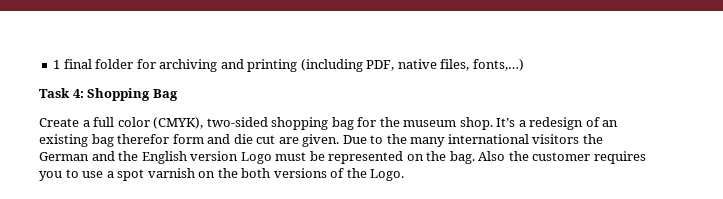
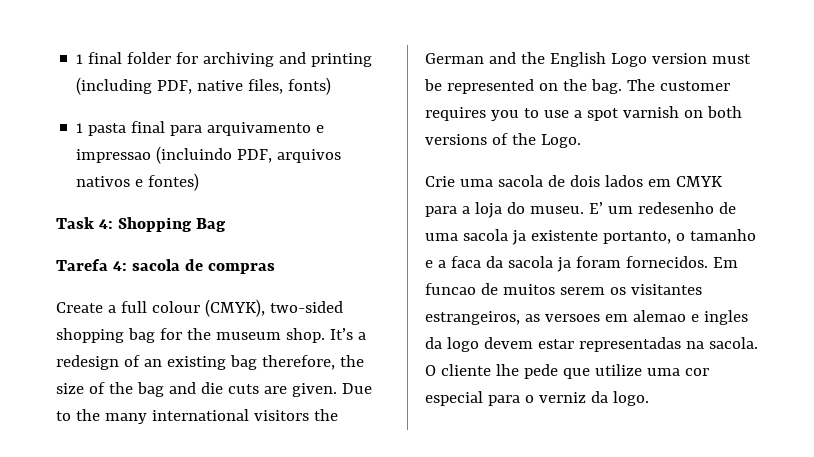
[472,59,524,71] fonts,…) -> [288,77,332,95] [76,121,325,136] [76,146,342,164] [76,173,200,191] fonts) // 1 pasta final para arquivamento e impressao (incluindo PDF, arquivos nativos e fontes)
(178, 95) none -> [56,259,275,274] // Tarefa 4: sacola de compras
[117,117,150,127] color -> [151,301,200,313] colour
[117,134,204,144] therefor form -> [261,355,364,370] [56,382,164,397] therefore, the size of the bag
[256,135,276,144] cut -> [227,384,259,394] cuts
[190,151,272,164] version Logo -> [610,53,707,67] Logo version
[478,151,529,161] Also the -> [626,79,655,91] The
[217,168,238,178] the -> (703, 114) none
(405, 175) none -> [425,175,722,187] [425,202,736,218] [425,229,756,245] [425,256,738,272] [425,283,702,295] [425,310,748,325] [425,337,758,352] [425,364,709,379] [425,391,649,406] // Crie uma sacola de dois lados em CMYK para a loja do museu. E’ um redesenho de uma sacola ja existente portanto, o tamanho e a faca da sacola ja foram fornecidos. Em funcao de muitos serem os visitantes estrangeiros, as versoes em alemao e ingles da logo devem estar representadas na sacola. O cliente lhe pede que utilize uma cor especial para o verniz da logo.

